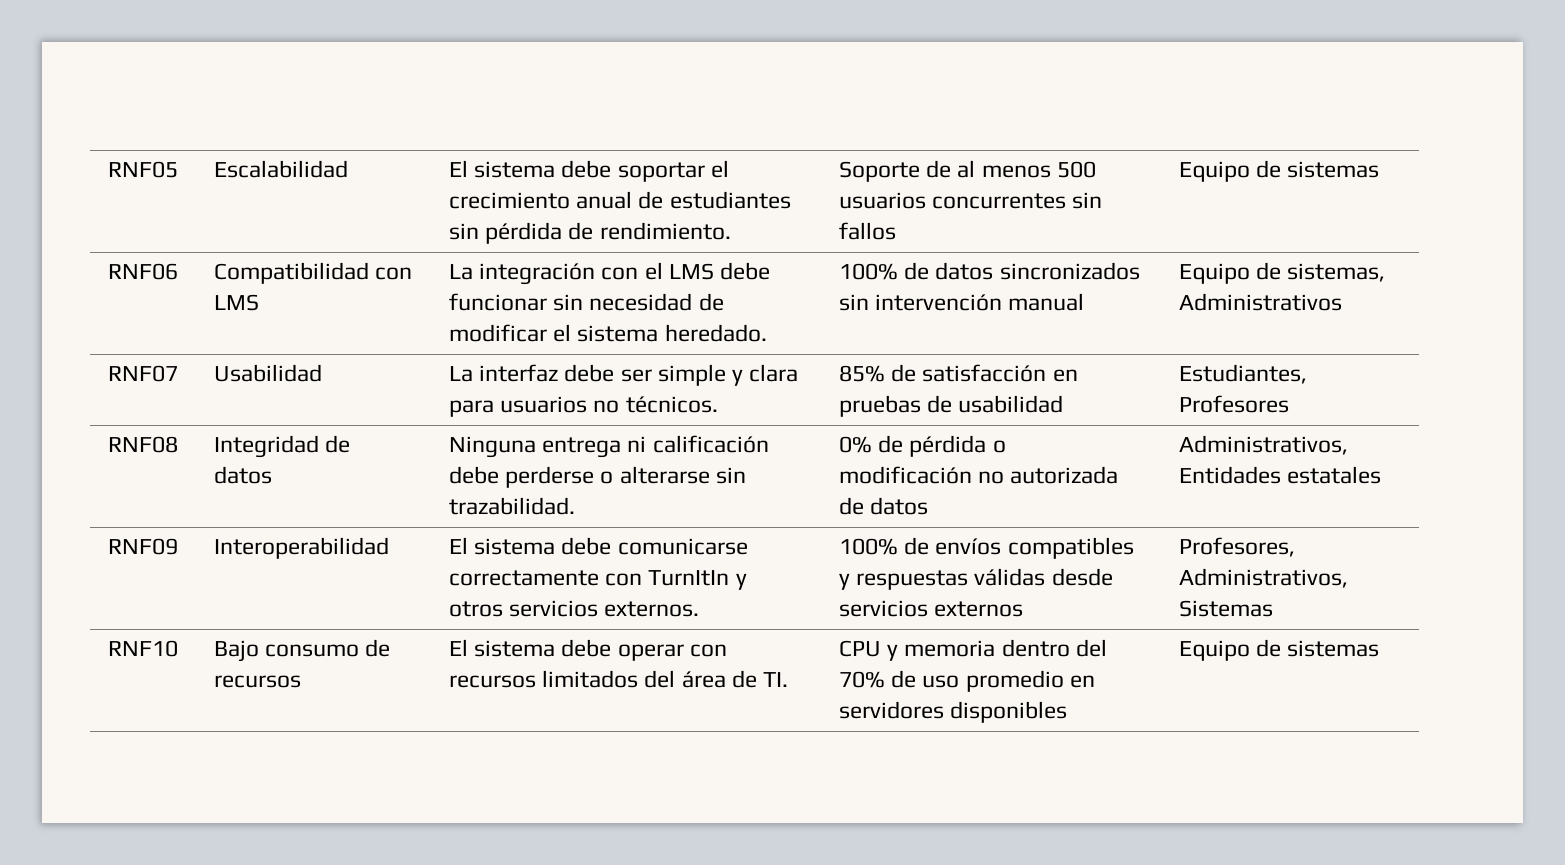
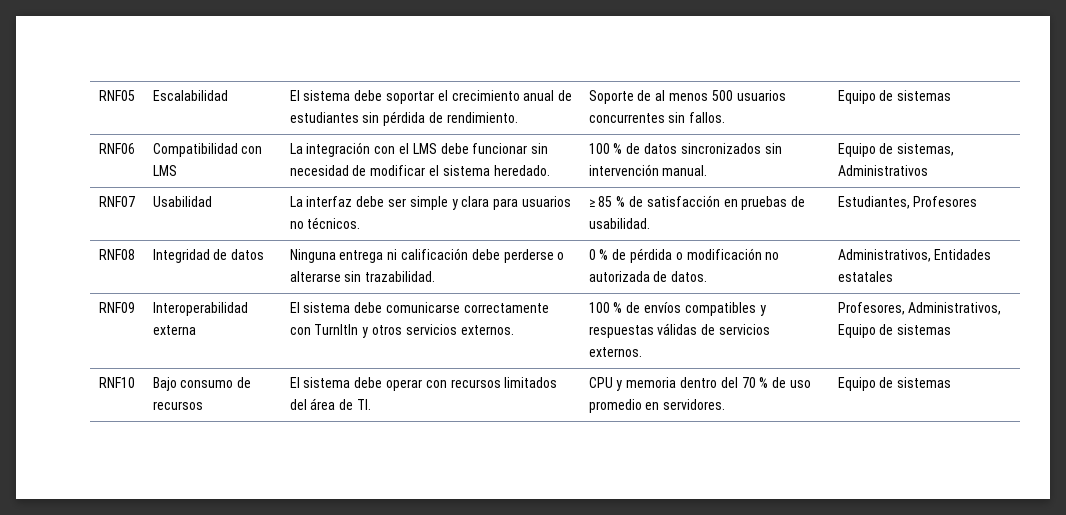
[838,222,896,240] fallos -> [689,112,726,123] fallos.
[838,263,898,280] 100% -> [588,143,623,154] 100 %
[1008,293,1085,311] manual -> [662,165,708,176] manual.
[838,365,885,382] 85% -> [588,196,626,207] ≥ 85 %
[958,395,1064,413] usabilidad -> [588,218,650,229] usabilidad.
[838,436,872,453] 0% -> [588,249,609,260] 0 %
[870,497,929,515] datos -> [671,271,708,282] datos.
(389, 548) none -> [152,325,196,335] externa
[838,538,898,555] 100% -> [588,302,623,313] 100 %
[1051,568,1113,586] [838,600,1024,617] desde servicios externos -> [701,324,770,335] [588,347,642,357] de servicios externos.
[1178,600,1273,617] Sistemas -> [837,324,952,338] Equipo de sistemas
[838,671,885,688] 70% -> [741,377,769,388] 70 %
[838,701,1068,723] servidores disponibles -> [663,399,726,410] servidores.

